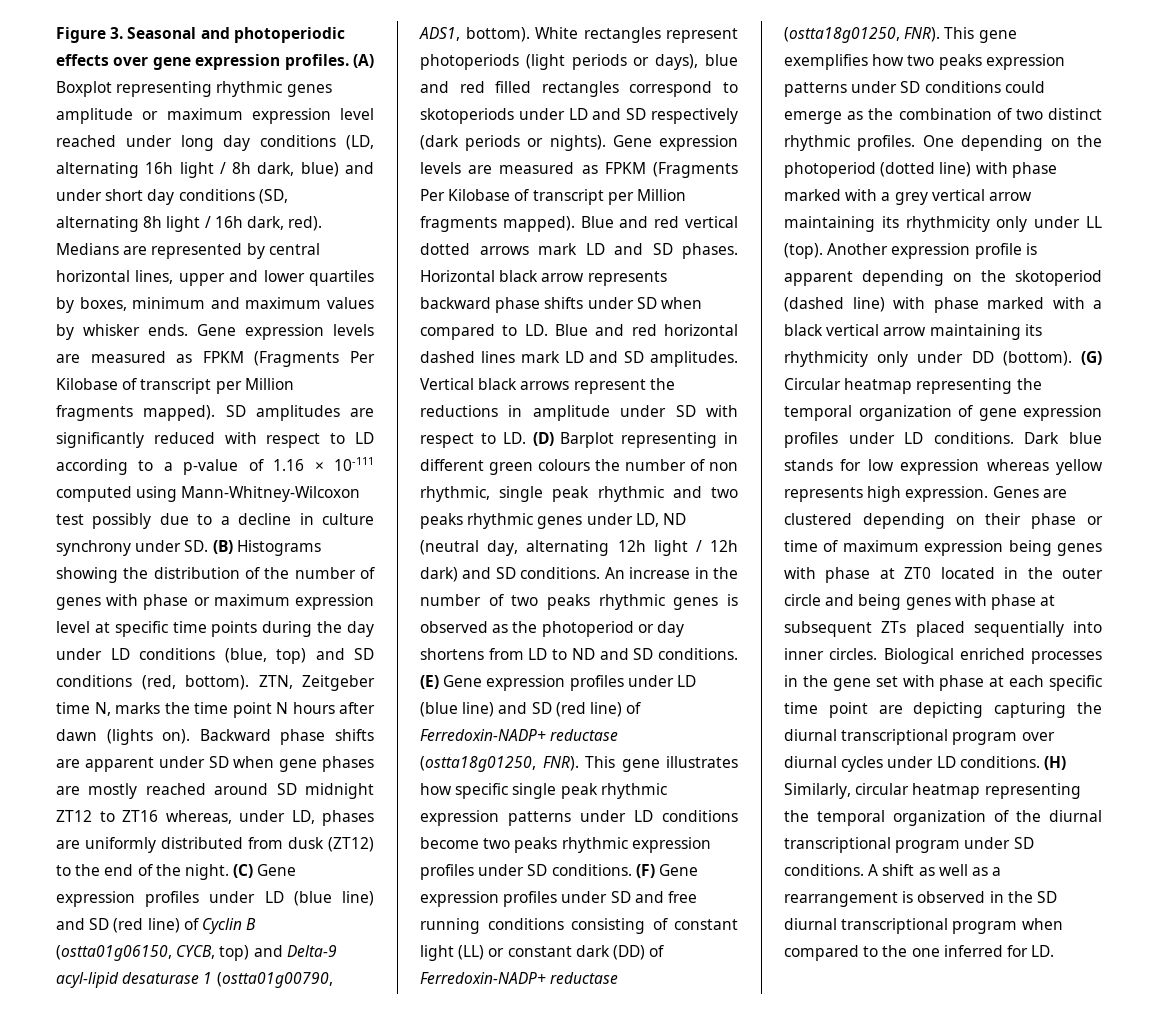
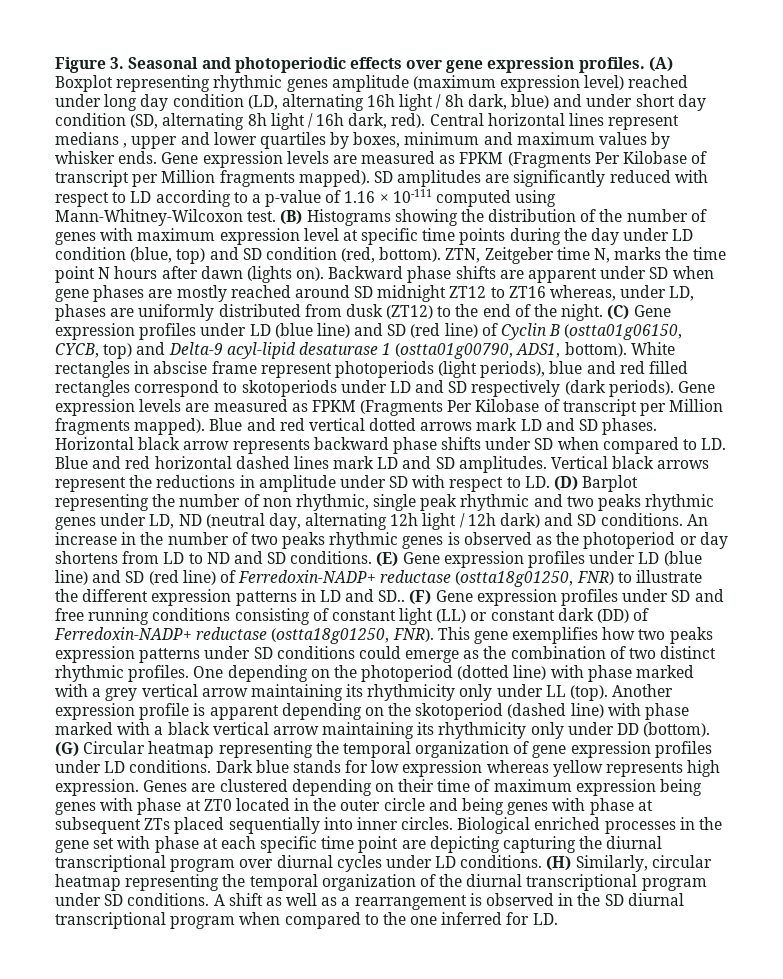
[142,108,374,124] or maximum expression level -> [412,75,625,92] (maximum expression level)
[260,135,337,147] conditions -> [172,94,244,107] condition
[178,189,255,201] conditions -> [55,113,126,126] condition
[56,243,320,259] [56,270,174,284] Medians are represented by central horizontal lines, -> [429,113,680,130] [55,132,128,148] Central horizontal lines represent medians ,
[56,513,374,529] [56,540,209,556] test possibly due to a decline in culture synchrony under SD. -> [247,211,277,222] test.
[143,594,210,610] phase or -> (134, 234) none
[139,648,215,660] conditions -> [55,247,126,260] condition
[56,675,132,687] conditions -> [265,247,337,260] condition
[666,28,738,43] [420,54,699,70] represent photoperiods (light periods or days), -> [134,361,546,378] in abscise frame represent photoperiods (light periods),
[465,135,606,151] periods or nights). -> [608,380,674,397] periods).
[724,432,738,444] [420,459,590,475] in different green colours -> (149, 502) none
[542,756,738,772] [420,783,667,799] [420,810,738,826] [420,837,711,853] [420,864,632,880] FNR). This gene illustrates how specific single peak rhythmic expression patterns under LD conditions become two peaks rhythmic expression profiles under SD conditions. -> [576,570,703,585] [55,589,406,606] FNR) to illustrate the different expression patterns in LD and SD..
[1031,513,1103,529] phase or -> (435, 785) none

